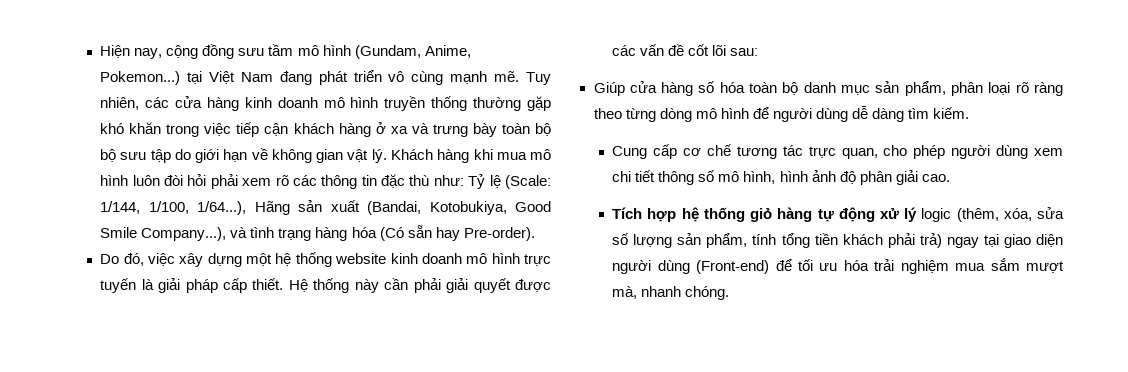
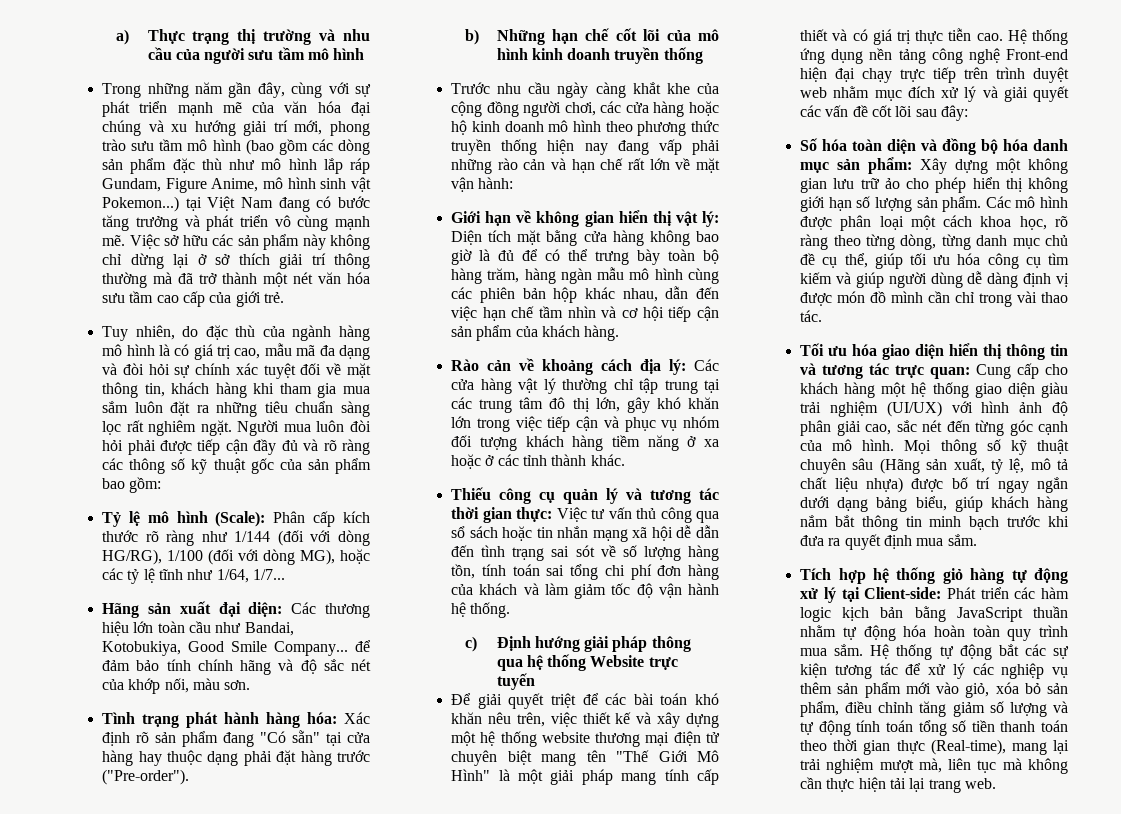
[100,44,471,59] Hiện nay, cộng đồng sưu tầm mô hình (Gundam, Anime, -> [116,29,370,45] [147,47,365,64] [102,82,372,98] [102,101,371,117] [102,120,370,136] [102,139,370,155] [102,158,370,174] [102,177,371,193] a) Thực trạng thị trường và nhu cầu của người sưu tầm mô hình // Trong những năm gần đây, cùng với sự phát triển mạnh mẽ của văn hóa đại chúng và xu hướng giải trí mới, phong trào sưu tầm mô hình (bao gồm các dòng sản phẩm đặc thù như mô hình lắp ráp Gundam, Figure Anime, mô hình sinh vật
(312, 78) none -> [316,196,370,208] [102,215,200,231] có bước tăng trưởng và
[525,72,551,85] [100,97,140,110] Tuy nhiên, -> [129,234,370,250] [102,253,370,269] [102,272,370,288] [102,291,285,307] [102,325,370,341] [102,343,370,360] [102,363,371,379] [102,382,370,398] [102,401,370,417] [102,420,371,436] [102,439,371,455] [102,458,371,474] [102,477,162,493] [102,511,370,527] [102,530,370,546] [102,549,370,565] [102,568,286,584] [102,601,370,618] [102,621,294,636] [102,640,372,656] [102,659,371,675] [102,678,251,694] [102,712,370,728] [102,730,370,747] [102,750,371,766] [102,769,190,785] [465,28,719,45] [496,47,703,64] [451,82,719,98] [451,101,596,117] Việc sở hữu các sản phẩm này không chỉ dừng lại ở sở thích giải trí thông thường mà đã trở thành một nét văn hóa sưu tầm cao cấp của giới trẻ. // Tuy nhiên, do đặc thù của ngành hàng mô hình là có giá trị cao, mẫu mã đa dạng và đòi hỏi sự chính xác tuyệt đối về mặt thông tin, khách hàng khi tham gia mua sắm luôn đặt ra những tiêu chuẩn sàng lọc rất nghiêm ngặt. Người mua luôn đòi hỏi phải được tiếp cận đầy đủ và rõ ràng các thông số kỹ thuật gốc của sản phẩm bao gồm: // Tỷ lệ mô hình (Scale): Phân cấp kích thước rõ ràng như 1/144 (đối với dòng HG/RG), 1/100 (đối với dòng MG), hoặc các tỷ lệ tĩnh như 1/64, 1/7... // Hãng sản xuất đại diện: Các thương hiệu lớn toàn cầu như Bandai, Kotobukiya, Good Smile Company... để đảm bảo tính chính hãng và độ sắc nét của khớp nối, màu sơn. // Tình trạng phát hành hàng hóa: Xác định rõ sản phẩm đang "Có sẵn" tại cửa hàng hay thuộc dạng phải đặt hàng trước ("Pre-order"). // b) Những hạn chế cốt lõi của mô hình kinh doanh truyền thống // Trước nhu cầu ngày càng khắt khe của cộng đồng người chơi,
[244,96,551,111] [100,122,162,134] kinh doanh mô hình truyền thống thường gặp khó khăn -> [689,101,719,116] [451,120,719,136] [451,139,720,155] [451,158,721,174] [451,177,514,192] [451,210,719,227] [451,230,719,246] [451,249,719,265] [451,267,719,284] [451,286,719,303] [451,306,720,322] [451,325,620,341] [451,358,719,375] [451,378,720,394] [451,397,719,413] [451,416,472,428] hoặc hộ kinh doanh mô hình theo phương thức truyền thống hiện nay đang vấp phải những rào cản và hạn chế rất lớn về mặt vận hành: // Giới hạn về không gian hiển thị vật lý: Diện tích mặt bằng cửa hàng không bao giờ là đủ để có thể trưng bày toàn bộ hàng trăm, hàng ngàn mẫu mô hình cùng các phiên bản hộp khác nhau, dẫn đến việc hạn chế tầm nhìn và cơ hội tiếp cận sản phẩm của khách hàng. // Rào cản về khoảng cách địa lý: Các cửa hàng vật lý thường chỉ tập trung tại các trung tâm đô thị lớn, gây khó khăn lớn
[293,122,552,137] [100,148,551,163] [100,174,551,189] [100,200,552,215] [100,225,535,241] [100,253,175,266] khách hàng ở xa và trưng bày toàn bộ bộ sưu tập do giới hạn về không gian vật lý. Khách hàng khi mua mô hình luôn đòi hỏi phải xem rõ các thông tin đặc thù như: Tỷ lệ (Scale: 1/144, 1/100, 1/64...), Hãng sản xuất (Bandai, Kotobukiya, Good Smile Company...), và tình trạng hàng hóa (Có sẵn hay Pre-order). // Do đó, việc -> [603,416,720,432] [451,435,719,451] [451,454,625,469] [451,487,719,504] [451,507,719,523] [451,525,719,542] [451,545,719,561] [451,564,719,580] [451,583,719,599] [451,602,511,618] [465,636,691,652] [496,654,678,671] [496,673,535,690] [451,693,719,709] [451,712,652,727] và phục vụ nhóm đối tượng khách hàng tiềm năng ở xa hoặc ở các tỉnh thành khác. // Thiếu công cụ quản lý và tương tác thời gian thực: Việc tư vấn thủ công qua sổ sách hoặc tin nhắn mạng xã hội dễ dẫn đến tình trạng sai sót về số lượng hàng tồn, tính toán sai tổng chi phí đơn hàng của khách và làm giảm tốc độ vận hành hệ thống. // c) Định hướng giải pháp thông qua hệ thống Website trực tuyến // Để giải quyết triệt để các bài toán khó khăn nêu trên, việc thiết kế và
[390,253,551,266] [100,278,552,293] kinh doanh mô hình trực tuyến là giải pháp cấp thiết. Hệ thống này cần phải giải quyết được -> [595,731,720,747] [451,750,719,766] [451,769,719,785] [800,28,1068,45] [800,48,1068,64] [800,67,1069,83] [800,86,1069,102] thương mại điện tử chuyên biệt mang tên "Thế Giới Mô Hình" là một giải pháp mang tính cấp thiết và có giá trị thực tiễn cao. Hệ thống ứng dụng nền tảng công nghệ Front-end hiện đại chạy trực tiếp trên trình duyệt web nhằm mục đích xử lý và giải quyết
[730,48,759,56] [593,81,1063,96] [593,106,970,122] [612,144,1064,159] [612,170,776,185] sau: // Giúp cửa hàng số hóa toàn bộ danh mục sản phẩm, phân loại rõ ràng theo từng dòng mô hình để người dùng dễ dàng tìm kiếm. // Cung cấp cơ chế tương tác trực quan, cho phép người dùng xem chi tiết thông số mô hình, -> [915,105,969,121] [800,138,1068,155] [800,157,1068,174] [800,177,1068,193] [800,196,1068,212] [800,215,1068,231] [800,234,1068,250] [800,253,1069,269] [800,271,1069,288] [800,291,1068,307] [800,310,823,322] [800,343,1068,360] [800,363,1068,379] [800,382,1068,398] [800,401,973,417] sau đây: // Số hóa toàn diện và đồng bộ hóa danh mục sản phẩm: Xây dựng một không gian lưu trữ ảo cho phép hiển thị không giới hạn số lượng sản phẩm. Các mô hình được phân loại một cách khoa học, rõ ràng theo từng dòng, từng danh mục chủ đề cụ thể, giúp tối ưu hóa công cụ tìm kiếm và giúp người dùng dễ dàng định vị được món đồ mình cần chỉ trong vài thao tác. // Tối ưu hóa giao diện hiển thị thông tin và tương tác trực quan: Cung cấp cho khách hàng một hệ thống giao diện giàu trải nghiệm (UI/UX) với
[921,174,950,182] cao. -> [865,420,1068,436] [800,439,1069,455] [800,458,1068,474] [800,477,1068,493] [800,496,1068,512] [800,515,1069,531] [800,534,977,550] cao, sắc nét đến từng góc cạnh của mô hình. Mọi thông số kỹ thuật chuyên sâu (Hãng sản xuất, tỷ lệ, mô tả chất liệu nhựa) được bố trí ngay ngắn dưới dạng bảng biểu, giúp khách hàng nắm bắt thông tin minh bạch trước khi đưa ra quyết định mua sắm.
[921,207,1064,222] [612,233,1063,248] [612,258,1064,274] [612,286,730,300] logic (thêm, xóa, sửa số lượng sản phẩm, tính tổng tiền khách phải trả) ngay tại giao diện người dùng (Front-end) để tối ưu hóa trải nghiệm mua sắm mượt mà, nhanh chóng. -> [841,587,1069,602] [800,606,1068,622] [800,625,1068,641] [800,644,1069,660] [800,663,1068,679] [800,682,1068,698] [800,701,1068,717] [800,720,1068,736] [800,739,1069,755] [800,758,1068,774] [800,777,997,793] tại Client-side: Phát triển các hàm logic kịch bản bằng JavaScript thuần nhằm tự động hóa hoàn toàn quy trình mua sắm. Hệ thống tự động bắt các sự kiện tương tác để xử lý các nghiệp vụ thêm sản phẩm mới vào giỏ, xóa bỏ sản phẩm, điều chỉnh tăng giảm số lượng và tự động tính toán tổng số tiền thanh toán theo thời gian thực (Real-time), mang lại trải nghiệm mượt mà, liên tục mà không cần thực hiện tải lại trang web.

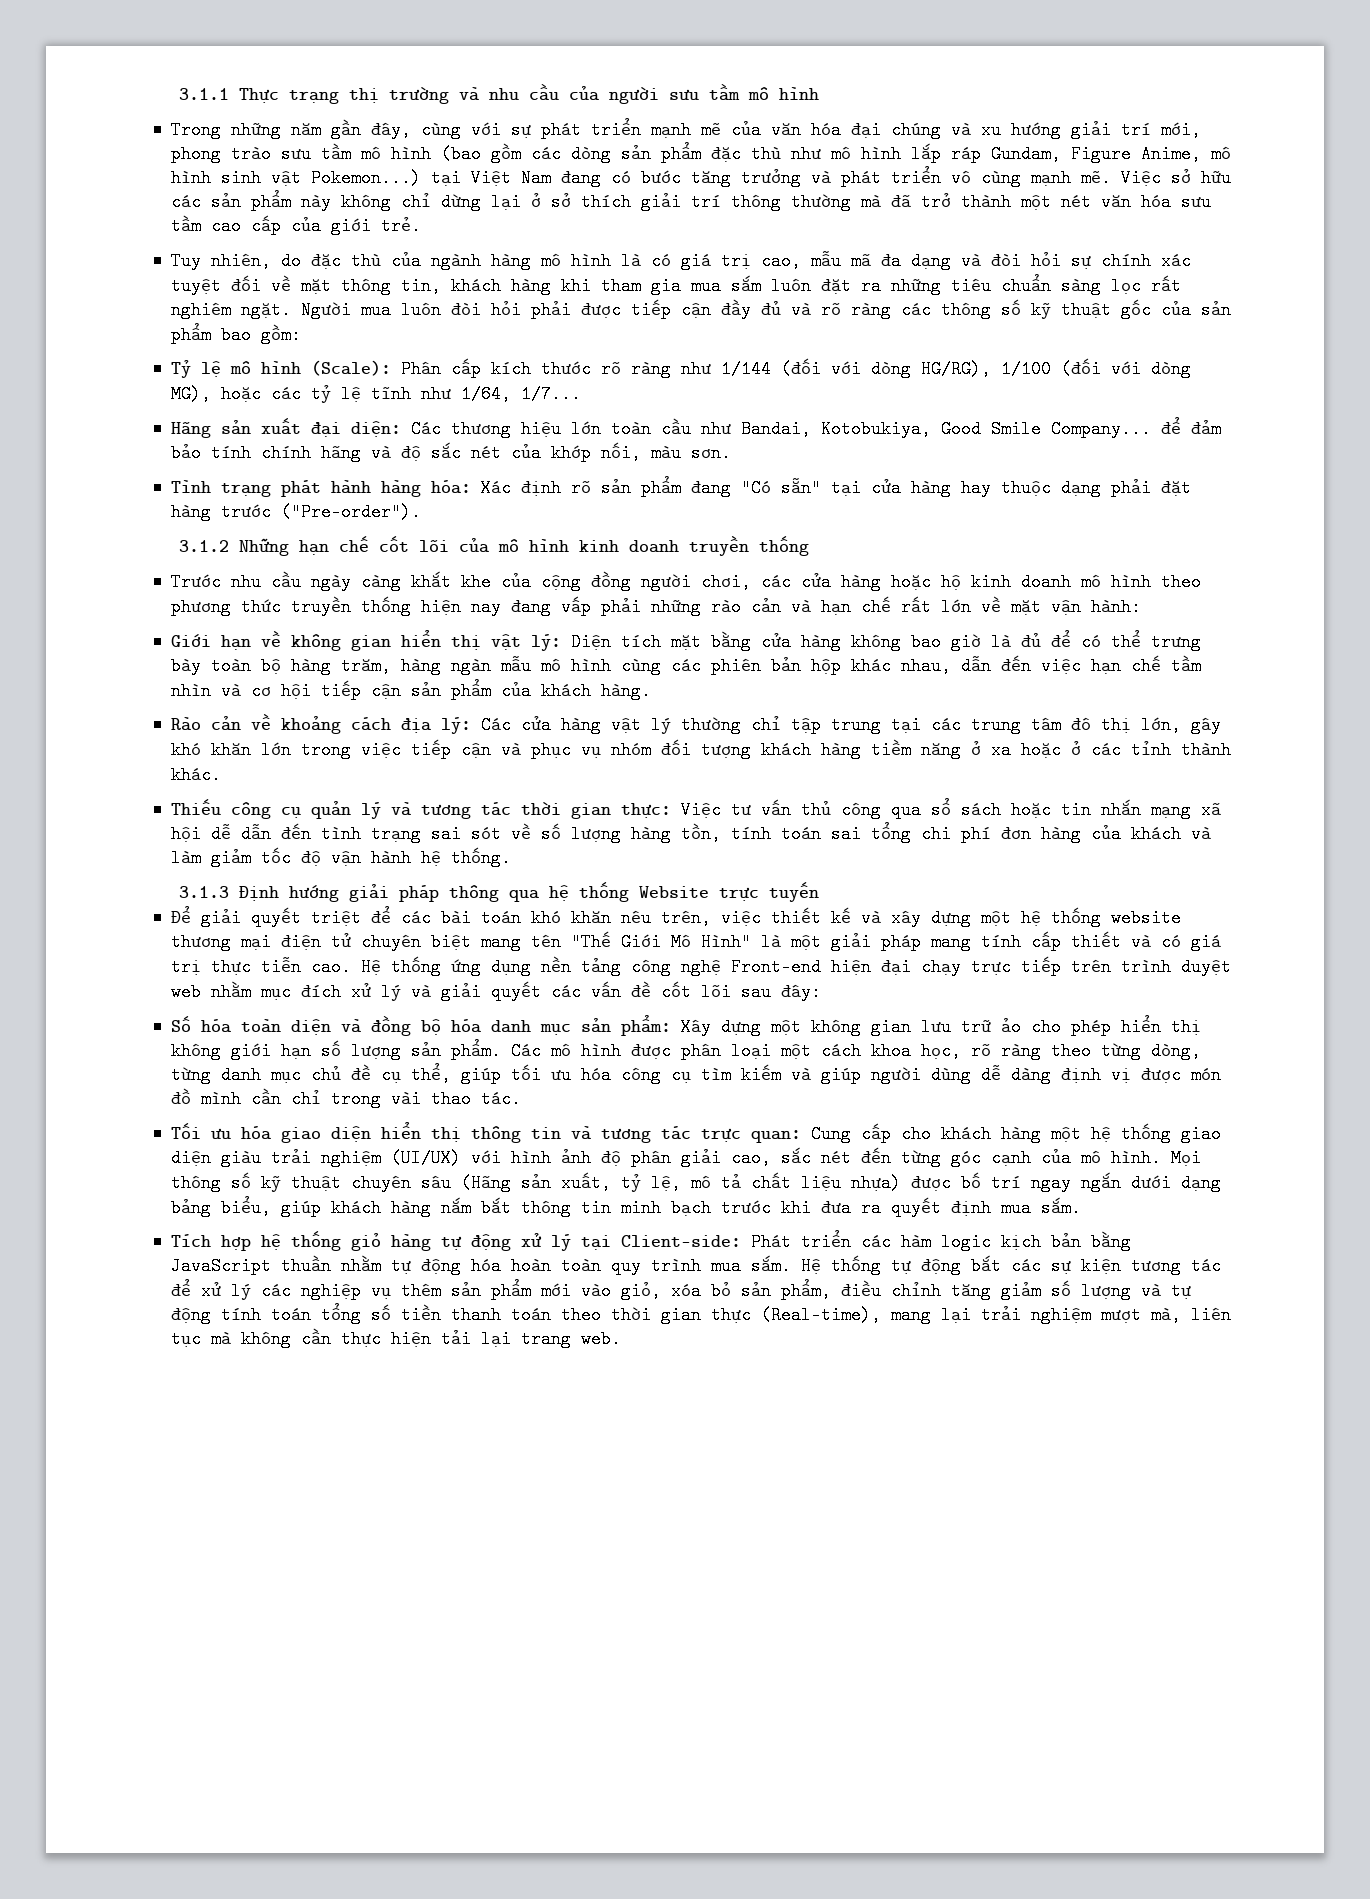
[116,29,130,45] a) -> [179,88,230,100] 3.1.1
[465,29,480,45] b) -> [179,540,230,552] 3.1.2
[465,636,478,652] c) -> [179,886,230,898] 3.1.3

